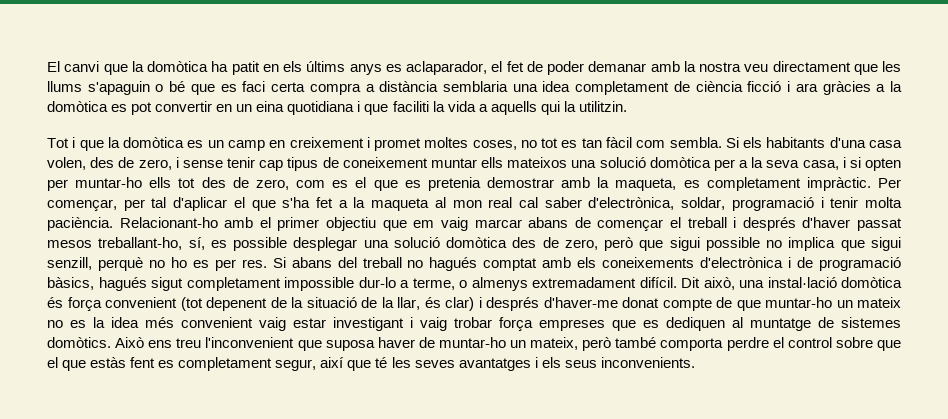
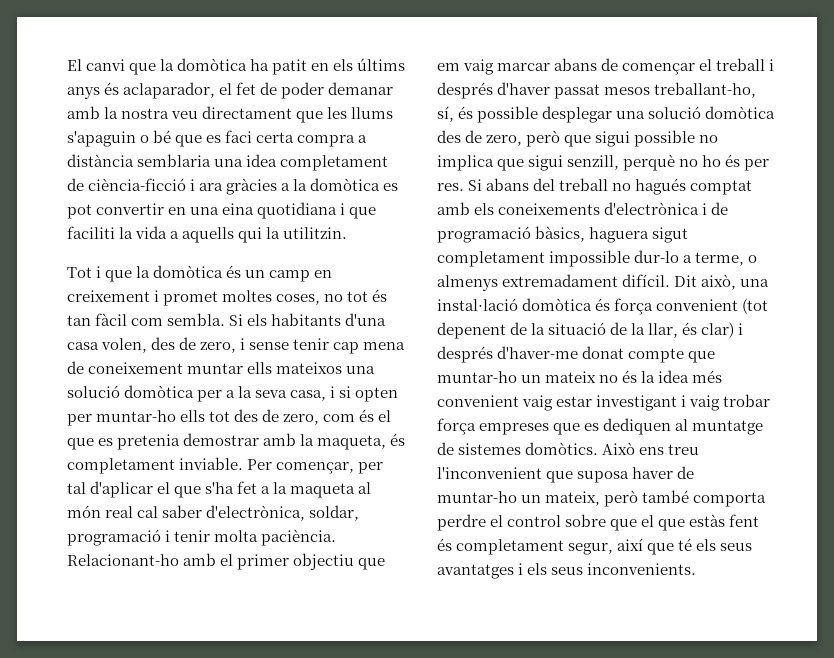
[385,64,402,72] es -> [104,82,120,95] és
[695,81,782,92] ciència ficció -> [88,178,187,191] ciència-ficció
[236,104,253,112] un -> [190,207,220,215] una
[187,140,204,148] es -> [226,265,242,278] és
[561,140,578,148] es -> [372,289,388,302] és
[287,157,319,171] tipus -> [363,342,406,350] mena
[332,180,349,188] es -> [359,409,375,422] és
[683,177,871,191] es completament impràctic. -> [390,433,406,446] [67,457,244,474] és completament inviable.
[452,200,482,208] mon -> [67,505,101,518] món
[210,240,227,248] es -> [458,106,474,119] és
[192,260,209,268] es -> [725,154,741,167] és
[98,277,147,291] hagués -> [589,227,650,243] haguera
[716,297,732,308] de -> (685, 355) none
[70,320,86,328] es -> [622,370,638,383] és
[158,360,175,368] es -> [437,538,452,551] és
[391,357,455,368] les seves -> [696,539,753,551] els seus

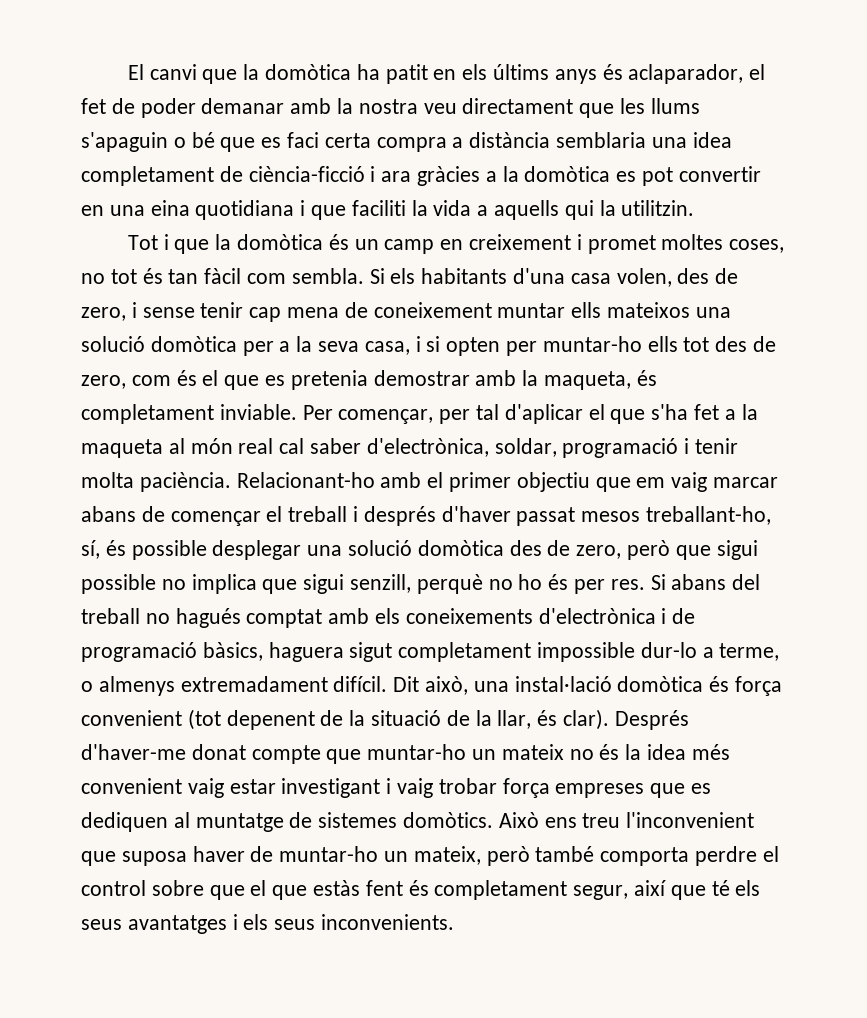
[701,322,744,338] [437,346,493,363] clar) i després -> [563,709,689,730] clar). Després

